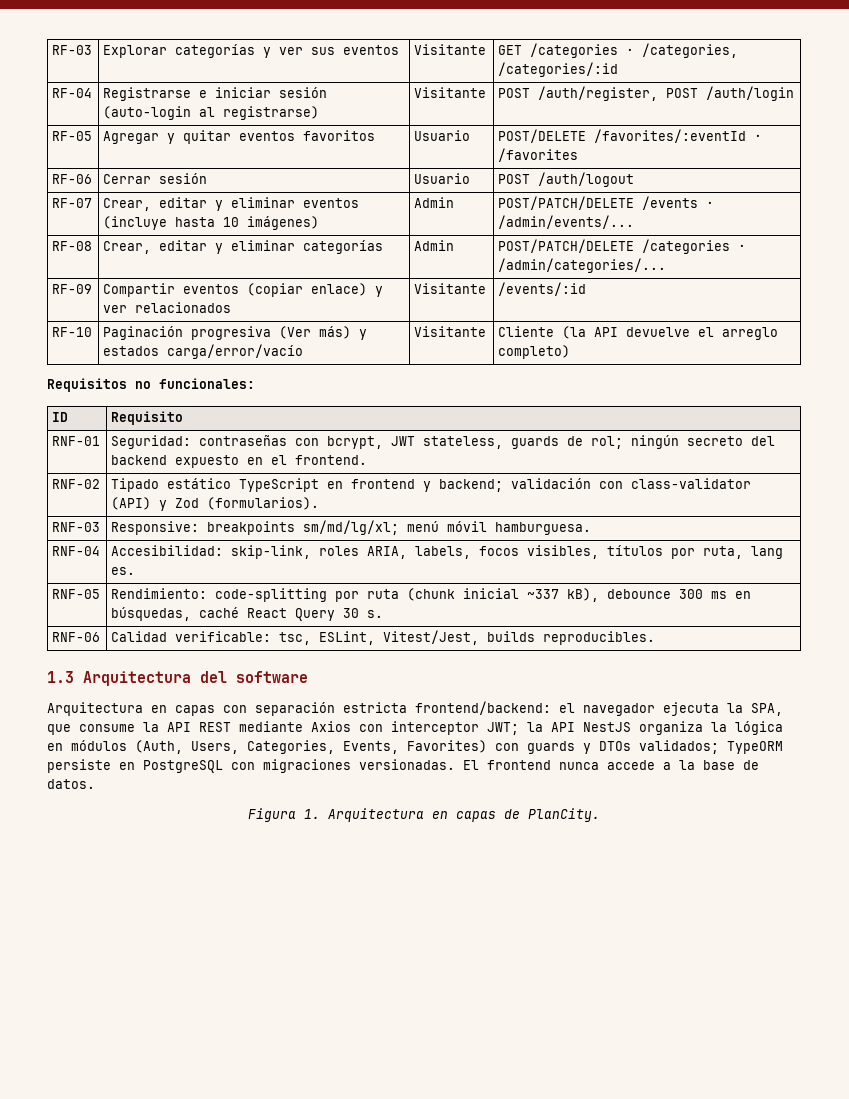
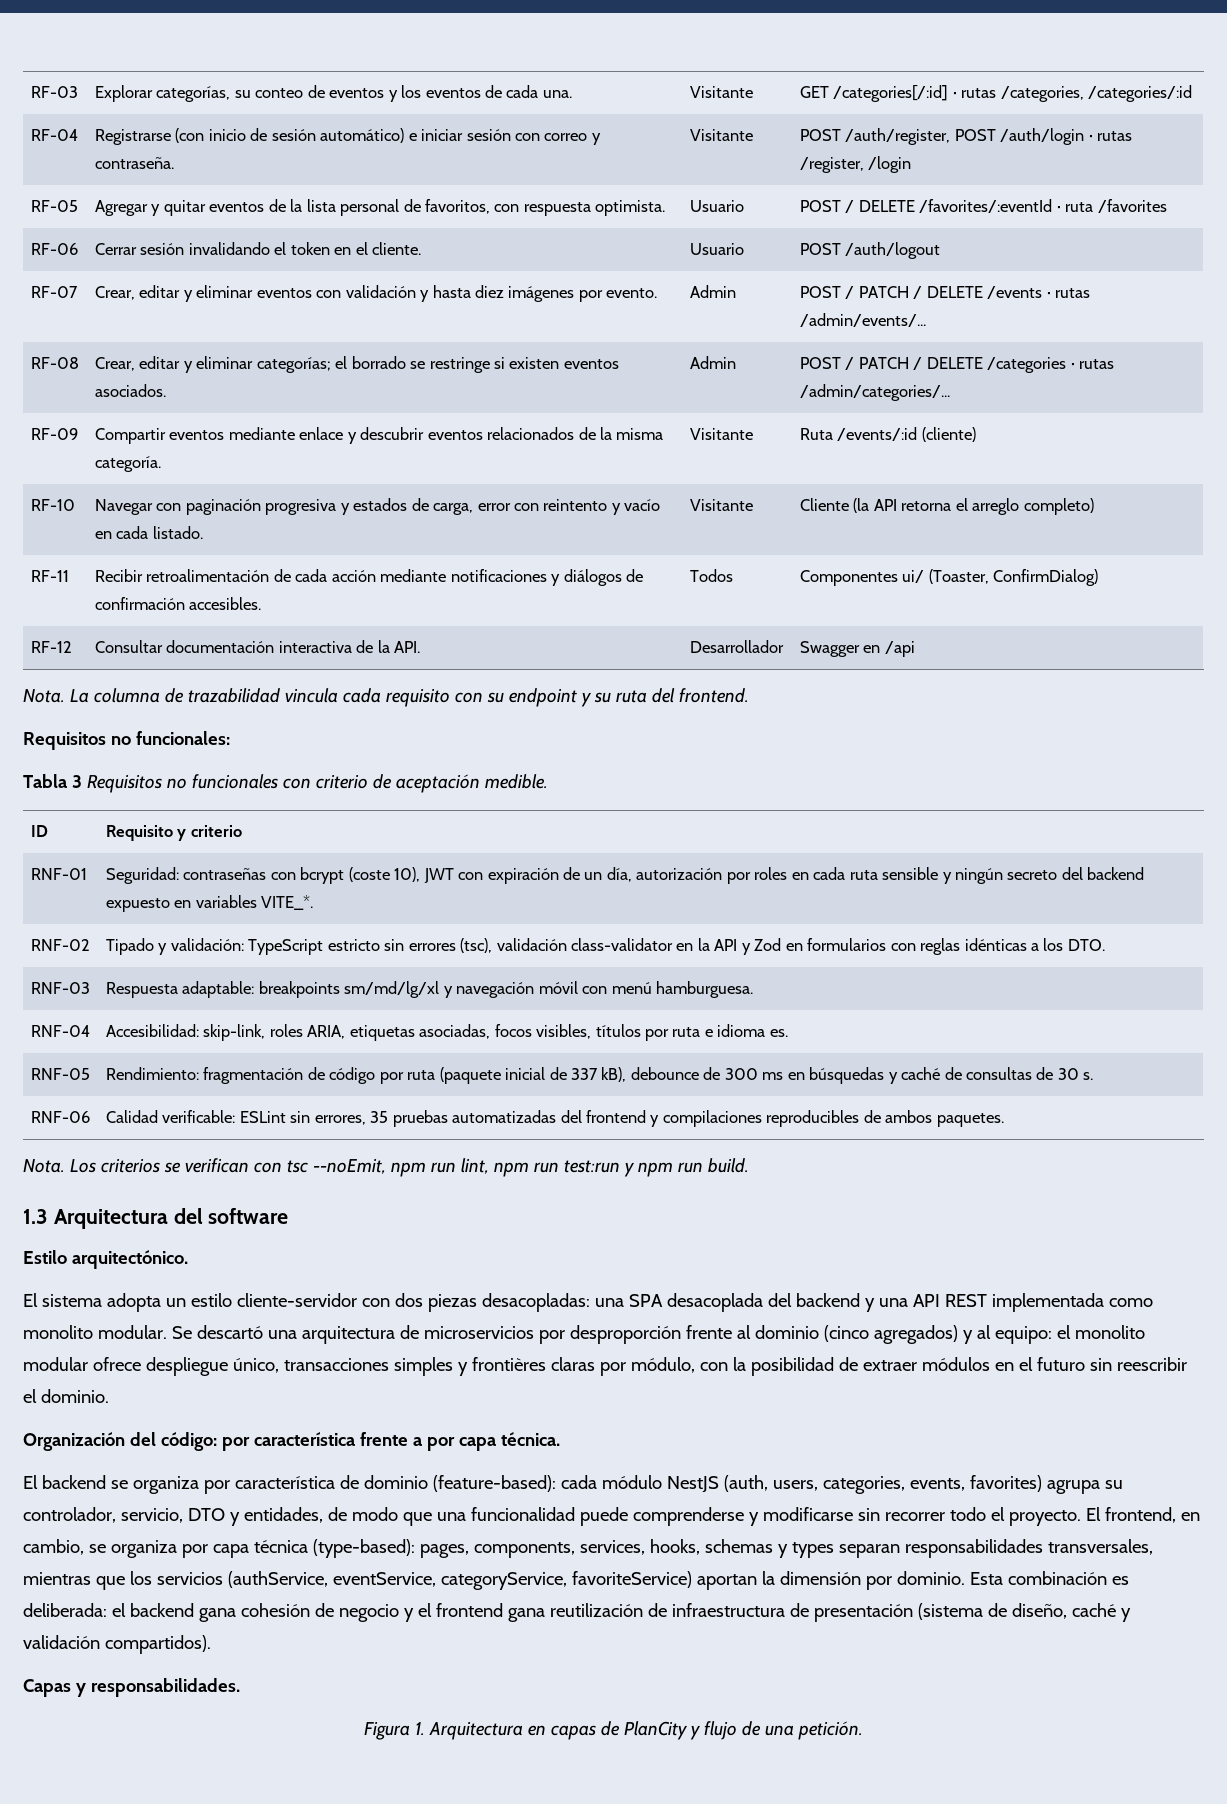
[175,44,400,58] categorías y ver sus eventos -> [156,85,572,102] categorías, su conteo de eventos y los eventos de cada una.
[530,43,635,58] /categories · -> [833,85,997,102] /categories[/:id] · rutas
[199,87,328,98] [103,106,320,120] e iniciar sesión (auto-login al registrarse) -> [175,128,601,145] [94,157,174,169] (con inicio de sesión automático) e iniciar sesión con correo y contraseña.
(795, 93) none -> [1088,131,1133,141] [799,156,912,173] · rutas /register, /login
[303,130,376,141] [414,130,471,141] [498,129,587,143] favoritos | Usuario | POST/DELETE -> [268,199,666,216] [689,200,744,212] [799,200,915,213] de la lista personal de favoritos, con respuesta optimista. | Usuario | POST / DELETE
(763, 137) none -> [1065,202,1094,212] ruta
(208, 178) none -> [188,242,422,255] invalidando el token en el cliente.
[103,216,320,230] [414,197,455,208] [498,196,635,210] (incluye hasta 10 imágenes) | Admin | POST/PATCH/DELETE -> [316,285,658,302] [689,285,736,298] [799,286,983,299] con validación y hasta diez imágenes por evento. | Admin | POST / PATCH / DELETE
(715, 204) none -> [1055,288,1091,298] rutas
[303,240,384,254] [414,240,455,251] [498,239,747,254] categorías | Admin | POST/PATCH/DELETE /categories · -> [256,356,619,373] [94,384,166,397] [689,356,736,369] [799,357,1115,373] categorías; el borrado se restringe si existen eventos asociados. | Admin | POST / PATCH / DELETE /categories · rutas
[247,283,384,297] [103,302,232,313] [414,283,487,294] (copiar enlace) y ver relacionados | Visitante | -> [228,427,664,444] [94,456,161,472] [689,428,753,440] [799,428,833,440] mediante enlace y descubrir eventos relacionados de la misma categoría. | Visitante | Ruta
(587, 289) none -> [921,427,976,442] (cliente)
[103,326,368,340] [103,344,304,359] Paginación progresiva (Ver más) y estados carga/error/vacío -> [94,498,661,515] [94,526,203,539] Navegar con paginación progresiva y estados de carga, error con reintento y vacío en cada listado.
[626,327,691,337] devuelve -> [901,501,952,511] retorna
[47,378,255,392] // Requisitos no funcionales: -> [30,570,69,582] [94,569,643,586] [94,597,262,610] [689,569,733,582] [799,569,1099,586] [30,641,72,653] [94,640,421,653] [689,640,784,653] [799,641,915,657] [23,688,749,707] [23,731,230,750] [23,774,548,793] // RF-11 | Recibir retroalimentación de cada acción mediante notificaciones y diálogos de confirmación accesibles. | Todos | Componentes ui/ (Toaster, ConfirmDialog) // RF-12 | Consultar documentación interactiva de la API. | Desarrollador | Swagger en /api // Nota. La columna de trazabilidad vincula cada requisito con su endpoint y su ruta del frontend. // Requisitos no funcionales: // Tabla 3 Requisitos no funcionales con criterio de aceptación medible.
(184, 418) none -> [177,825,242,841] y criterio
[327,436,624,449] bcrypt, JWT stateless, guards de rol; -> [300,867,952,884] bcrypt (coste 10), JWT con expiración de un día, autorización por roles en cada ruta sensible y
[271,455,368,465] el frontend. -> [195,895,314,910] variables VITE_*.
[167,478,752,492] [111,497,320,511] [52,522,101,532] [111,520,488,535] estático TypeScript en frontend y backend; validación con class-validator (API) y Zod (formularios). // RNF-03 | Responsive: breakpoints sm/md/lg/xl; menú móvil -> [158,938,1105,955] [30,982,90,994] [105,981,652,998] y validación: TypeScript estricto sin errores (tsc), validación class-validator en la API y Zod en formularios con reglas idénticas a los DTO. // RNF-03 | Respuesta adaptable: breakpoints sm/md/lg/xl y navegación móvil con menú
[415,546,472,559] labels, -> [349,1024,491,1041] etiquetas asociadas,
[703,546,784,559] ruta, lang -> [672,1024,766,1037] ruta e idioma
[215,588,560,602] code-splitting por ruta (chunk inicial ~337 -> [203,1067,598,1084] fragmentación de código por ruta (paquete inicial de 337
(672, 594) none -> [703,1067,721,1080] de
[111,607,336,621] búsquedas, caché React Query -> [809,1067,1054,1084] búsquedas y caché de consultas de
[279,630,656,645] [47,671,308,686] [47,701,783,716] [47,721,783,735] [47,740,783,754] [47,759,759,773] [47,779,95,789] tsc, ESLint, Vitest/Jest, builds reproducibles. // 1.3 Arquitectura del software // Arquitectura en capas con separación estricta frontend/backend: el navegador ejecuta la SPA, que consume la API REST mediante Axios con interceptor JWT; la API NestJS organiza la lógica en módulos (Auth, Users, Categories, Events, Favorites) con guards y DTOs validados; TypeORM persiste en PostgreSQL con migraciones versionadas. El frontend nunca accede a la base de datos. -> [239,1110,1004,1127] [23,1158,749,1177] [23,1208,289,1229] [23,1250,188,1269] [23,1293,1153,1312] [23,1325,1145,1344] [23,1357,1187,1376] [23,1389,109,1403] [23,1432,560,1451] [23,1475,1123,1494] [23,1507,1200,1526] [23,1539,1153,1558] [23,1571,1129,1590] [23,1603,1131,1622] [23,1635,211,1654] [23,1678,240,1697] ESLint sin errores, 35 pruebas automatizadas del frontend y compilaciones reproducibles de ambos paquetes. // Nota. Los criterios se verifican con tsc --noEmit, npm run lint, npm run test:run y npm run build. // 1.3 Arquitectura del software // Estilo arquitectónico. // El sistema adopta un estilo cliente-servidor con dos piezas desacopladas: una SPA desacoplada del backend y una API REST implementada como monolito modular. Se descartó una arquitectura de microservicios por desproporción frente al dominio (cinco agregados) y al equipo: el monolito modular ofrece despliegue único, transacciones simples y frontières claras por módulo, con la posibilidad de extraer módulos en el futuro sin reescribir el dominio. // Organización del código: por característica frente a por capa técnica. // El backend se organiza por característica de dominio (feature-based): cada módulo NestJS (auth, users, categories, events, favorites) agrupa su controlador, servicio, DTO y entidades, de modo que una funcionalidad puede comprenderse y modificarse sin recorrer todo el proyecto. El frontend, en cambio, se organiza por capa técnica (type-based): pages, components, services, hooks, schemas y types separan responsabilidades transversales, mientras que los servicios (authService, eventService, categoryService, favoriteService) aportan la dimensión por dominio. Esta combinación es deliberada: el backend gana cohesión de negocio y el frontend gana reutilización de infraestructura de presentación (sistema de diseño, caché y validación compartidos). // Capas y responsabilidades.
[528,808,600,822] PlanCity. -> [623,1721,863,1740] PlanCity y flujo de una petición.

